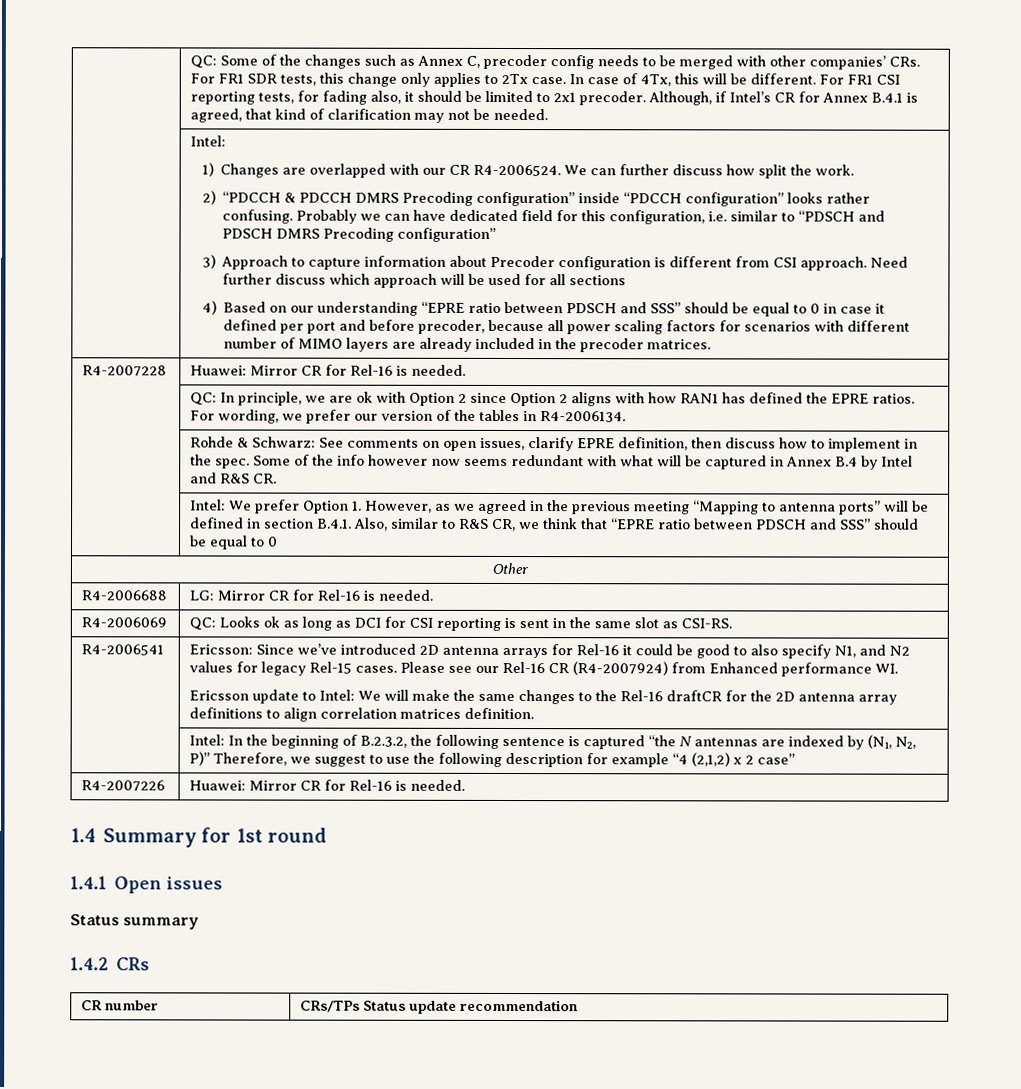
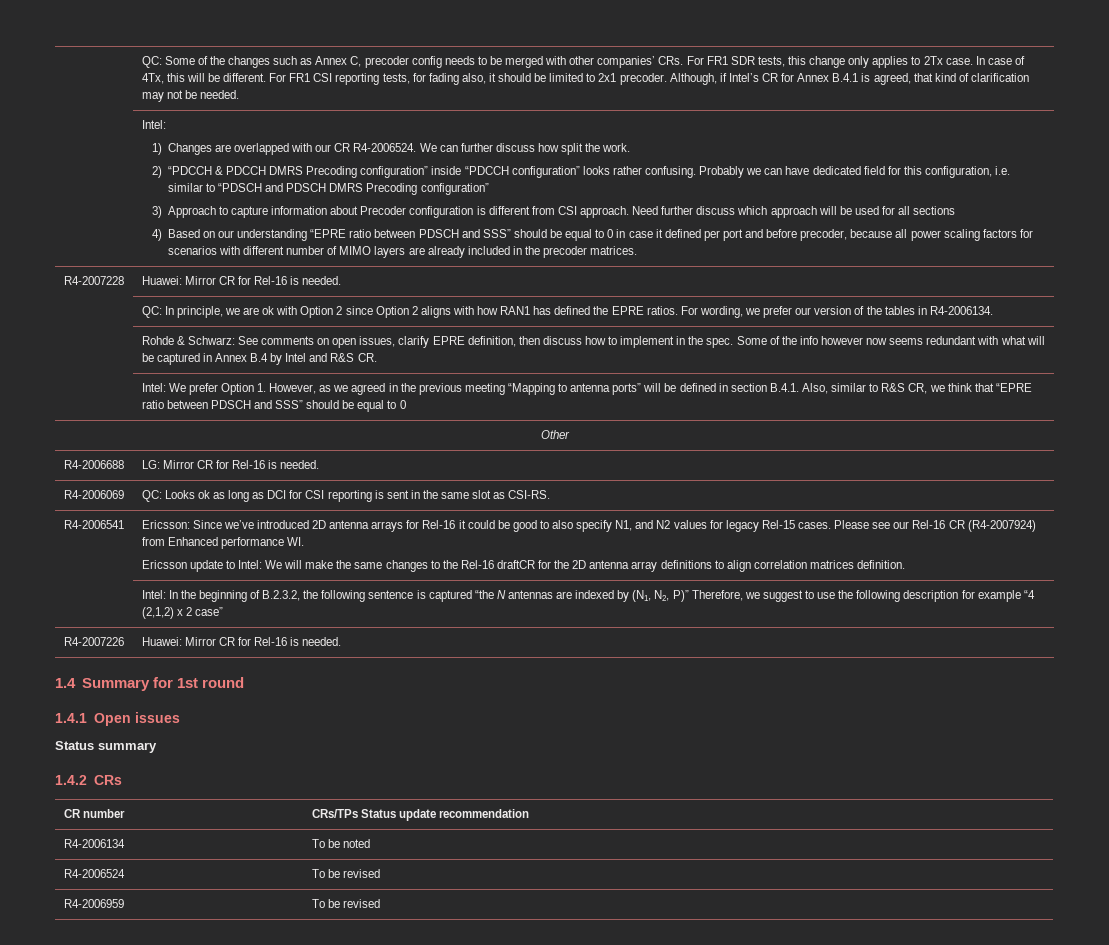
(579, 1005) none -> [63,839,125,848] [311,839,370,848] [63,869,125,878] [311,869,380,878] [63,899,124,908] [311,899,380,908] // R4-2006134 | To be noted // R4-2006524 | To be revised // R4-2006959 | To be revised

